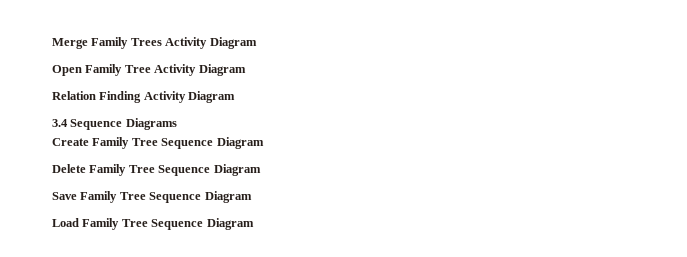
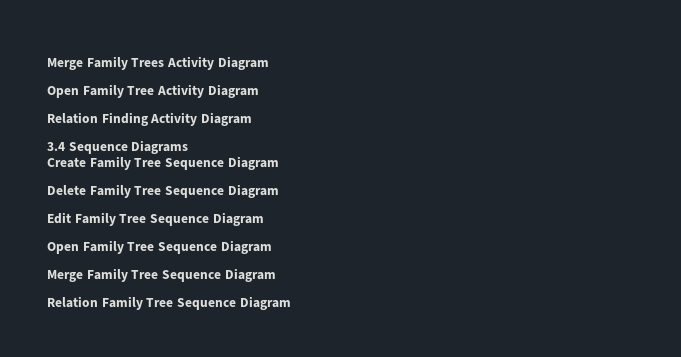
[52,191,252,203] [52,218,254,230] Save Family Tree Sequence Diagram // Load Family Tree Sequence Diagram -> [47,212,264,226] [47,240,272,254] [47,268,276,282] [47,296,291,310] Edit Family Tree Sequence Diagram // Open Family Tree Sequence Diagram // Merge Family Tree Sequence Diagram // Relation Family Tree Sequence Diagram

